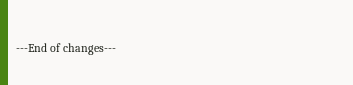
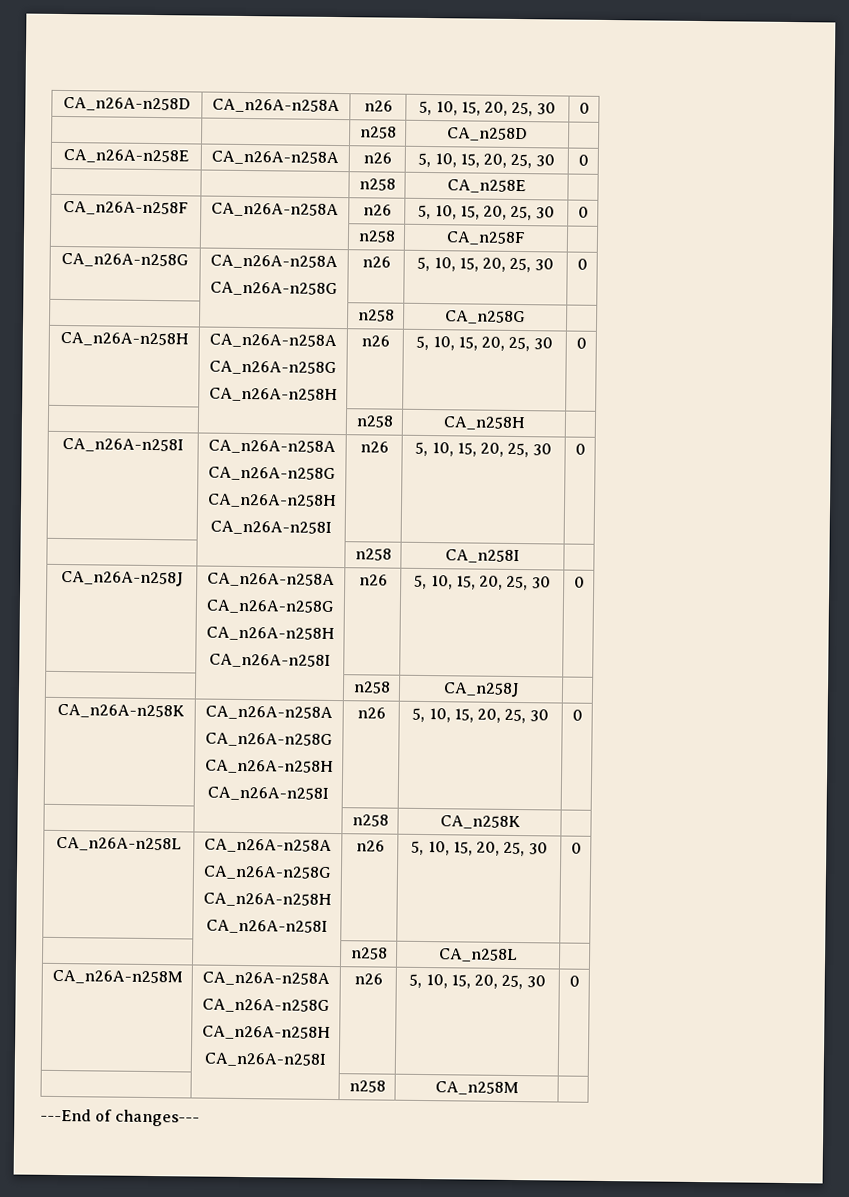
(16, 47) none -> [63,97,191,112] [212,98,340,114] [363,100,393,112] [419,100,556,117] [578,102,590,114] [359,126,397,139] [447,127,528,142] [63,149,189,164] [211,150,339,166] [362,152,392,164] [418,152,555,169] [577,154,589,166] [358,178,396,191] [447,179,526,194] [63,201,189,216] [211,202,339,218] [362,204,392,216] [418,204,555,221] [577,206,589,218] [357,230,396,243] [446,231,526,246] [61,252,189,268] [210,254,338,270] [210,281,338,297] [361,256,391,268] [417,256,554,273] [576,258,588,270] [357,309,395,322] [445,310,526,325] [59,331,189,347] [209,333,337,349] [209,360,337,376] [208,387,338,403] [360,335,390,347] [416,335,553,352] [575,337,587,349] [355,415,394,428] [442,416,526,431] [62,438,184,453] [208,439,336,455] [208,466,336,482] [206,493,337,509] [210,520,332,535] [359,441,389,453] [415,441,552,458] [574,443,586,455] [354,548,392,561] [445,549,520,564] [60,570,184,587] [207,572,335,588] [206,599,334,615] [205,626,335,642] [209,653,331,668] [358,574,388,586] [414,574,551,591] [573,576,585,588] [352,681,391,694] [442,682,520,698] [56,703,185,719] [205,705,333,720] [205,732,333,747] [204,759,334,775] [207,786,329,801] [356,707,386,719] [412,707,549,724] [571,709,583,721] [351,814,389,827] [439,815,521,830] [56,836,182,852] [204,838,332,853] [203,865,332,880] [202,892,332,907] [206,919,328,934] [355,840,385,852] [411,840,548,857] [570,842,582,854] [350,947,388,960] [439,948,518,963] [51,969,183,985] [202,971,330,986] [202,998,330,1013] [201,1025,331,1040] [204,1052,326,1067] [353,973,383,985] [409,973,546,990] [568,975,580,987] [348,1080,386,1093] [434,1081,519,1096] CA_n26A-n258D | CA_n26A-n258A | n26 | 5, 10, 15, 20, 25, 30 | 0 // | | n258 | CA_n258D | // CA_n26A-n258E | CA_n26A-n258A | n26 | 5, 10, 15, 20, 25, 30 | 0 // | | n258 | CA_n258E | // CA_n26A-n258F | CA_n26A-n258A | n26 | 5, 10, 15, 20, 25, 30 | 0 // | | n258 | CA_n258F | // CA_n26A-n258G | CA_n26A-n258A // CA_n26A-n258G | n26 | 5, 10, 15, 20, 25, 30 | 0 // | | n258 | CA_n258G | // CA_n26A-n258H | CA_n26A-n258A // CA_n26A-n258G // CA_n26A-n258H | n26 | 5, 10, 15, 20, 25, 30 | 0 // | | n258 | CA_n258H | // CA_n26A-n258I | CA_n26A-n258A // CA_n26A-n258G // CA_n26A-n258H // CA_n26A-n258I | n26 | 5, 10, 15, 20, 25, 30 | 0 // | | n258 | CA_n258I | // CA_n26A-n258J | CA_n26A-n258A // CA_n26A-n258G // CA_n26A-n258H // CA_n26A-n258I | n26 | 5, 10, 15, 20, 25, 30 | 0 // | | n258 | CA_n258J | // CA_n26A-n258K | CA_n26A-n258A // CA_n26A-n258G // CA_n26A-n258H // CA_n26A-n258I | n26 | 5, 10, 15, 20, 25, 30 | 0 // | | n258 | CA_n258K | // CA_n26A-n258L | CA_n26A-n258A // CA_n26A-n258G // CA_n26A-n258H // CA_n26A-n258I | n26 | 5, 10, 15, 20, 25, 30 | 0 // | | n258 | CA_n258L | // CA_n26A-n258M | CA_n26A-n258A // CA_n26A-n258G // CA_n26A-n258H // CA_n26A-n258I | n26 | 5, 10, 15, 20, 25, 30 | 0 // | | n258 | CA_n258M | //

